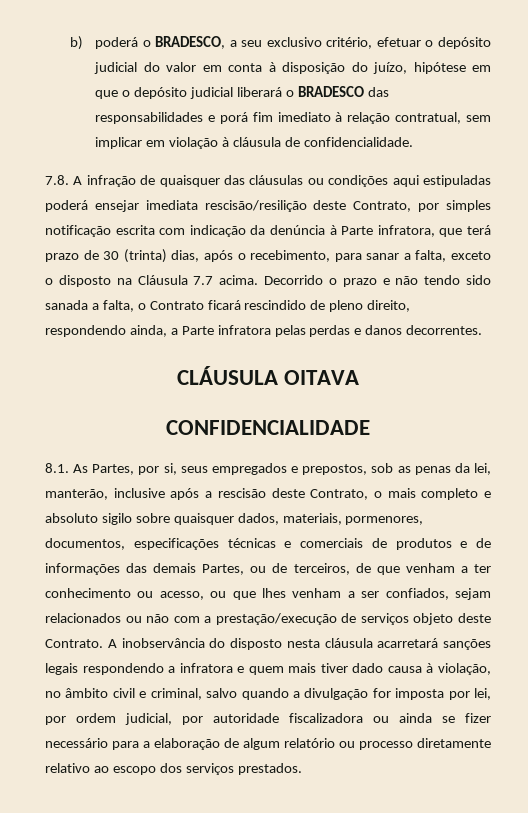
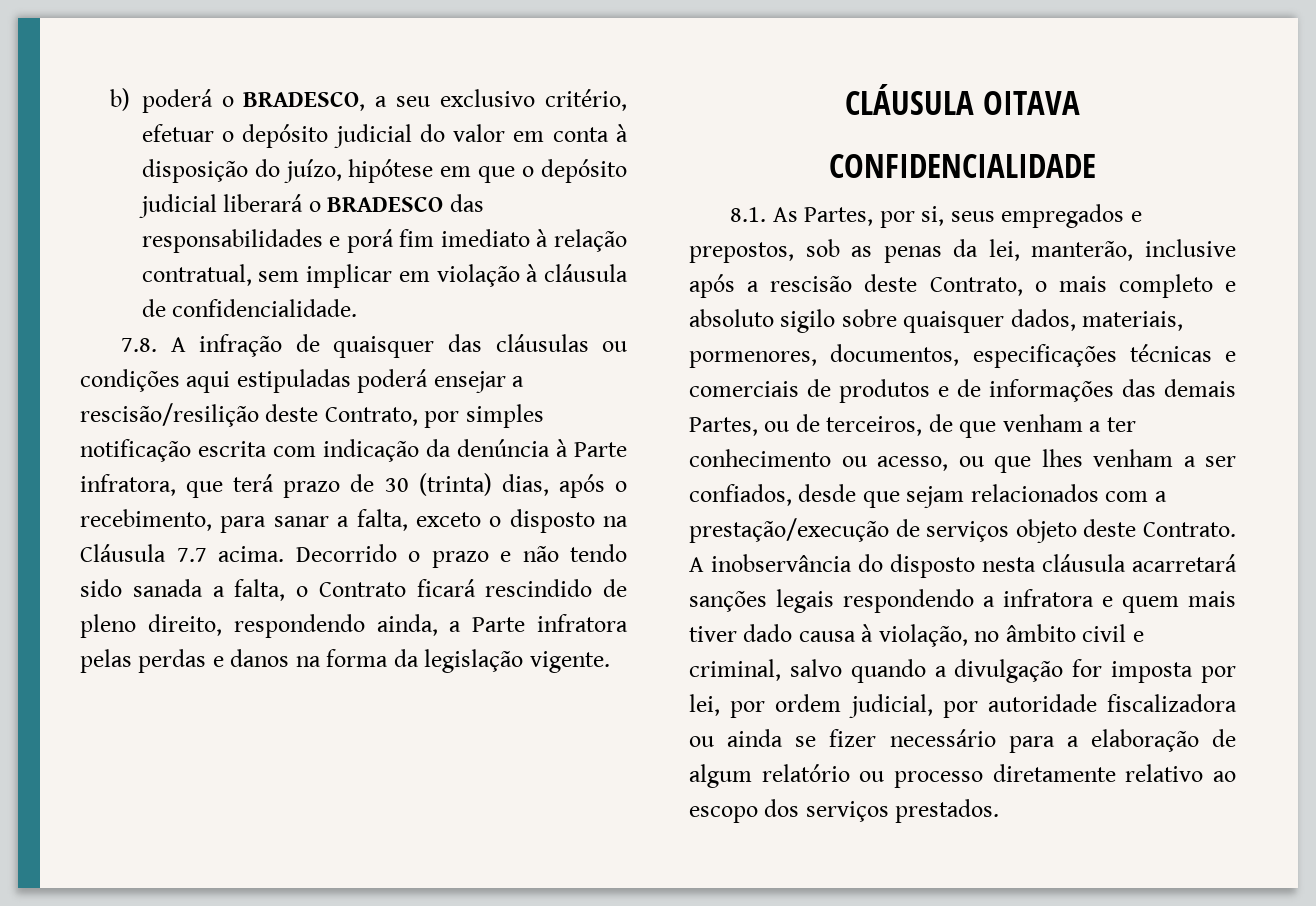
[145,200,198,210] imediata -> [512,376,525,387] a
[406,325,483,335] decorrentes. -> [295,649,610,673] na forma da legislação vigente.
[454,588,491,600] [45,613,170,623] sejam relacionados ou não -> [798,484,1099,508] desde que sejam relacionados

